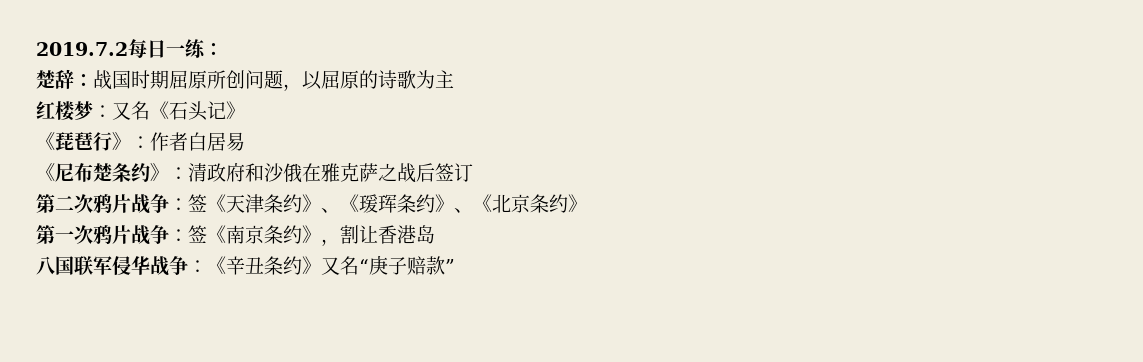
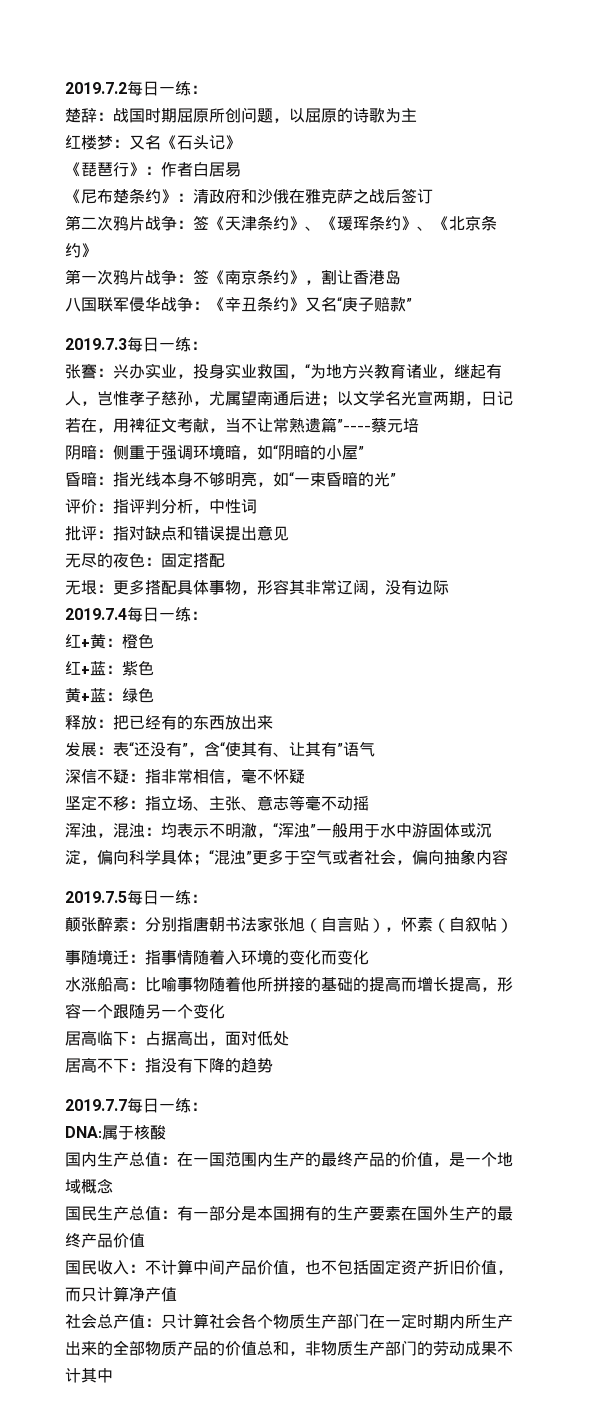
(455, 266) none -> [65,337,207,352] [65,363,502,379] [65,390,513,407] [65,417,419,433] [65,444,364,460] [65,471,396,487] [65,499,257,514] [65,525,289,541] [65,552,225,568] [65,579,449,595] [65,607,207,622] [65,634,154,649] [65,661,154,676] [65,688,154,703] [65,715,273,730] [65,741,375,757] [65,768,305,784] [65,795,369,811] [65,822,492,838] [65,849,508,866] [65,890,207,905] [65,916,513,933] [65,949,369,965] [65,976,513,992] [65,1003,225,1019] [65,1030,289,1046] [65,1057,273,1073] [65,1098,207,1113] [65,1124,166,1140] [65,1152,513,1167] [65,1178,113,1194] [65,1206,513,1221] [65,1233,145,1248] [65,1259,513,1275] [65,1286,177,1302] [65,1313,513,1329] [65,1340,513,1356] [65,1368,113,1383] // 2019.7.3每日一练： // 张謇：兴办实业，投身实业救国，“为地方兴教育诸业，继起有人，岂惟孝子慈孙，尤属望南通后进；以文学名光宣两期，日记若在，用裨征文考献，当不让常熟遗篇”----蔡元培 // 阴暗：侧重于强调环境暗，如“阴暗的小屋” // 昏暗：指光线本身不够明亮，如“一束昏暗的光” // 评价：指评判分析，中性词 // 批评：指对缺点和错误提出意见 // 无尽的夜色：固定搭配 // 无垠：更多搭配具体事物，形容其非常辽阔，没有边际 // 2019.7.4每日一练： // 红+黄：橙色 // 红+蓝：紫色 // 黄+蓝：绿色 // 释放：把已经有的东西放出来 // 发展：表“还没有”，含“使其有、让其有”语气 // 深信不疑：指非常相信，毫不怀疑 // 坚定不移：指立场、主张、意志等毫不动摇 // 浑浊，混浊：均表示不明澈，“浑浊”一般用于水中游固体或沉淀，偏向科学具体；“混浊”更多于空气或者社会，偏向抽象内容 // 2019.7.5每日一练： // 颠张醉素：分别指唐朝书法家张旭（自言贴），怀素（自叙帖） // 事随境迁：指事情随着入环境的变化而变化 // 水涨船高：比喻事物随着他所拼接的基础的提高而增长提高，形容一个跟随另一个变化 // 居高临下：占据高出，面对低处 // 居高不下：指没有下降的趋势 // 2019.7.7每日一练： // DNA:属于核酸 // 国内生产总值：在一国范围内生产的最终产品的价值，是一个地域概念 // 国民生产总值：有一部分是本国拥有的生产要素在国外生产的最终产品价值 // 国民收入：不计算中间产品价值，也不包括固定资产折旧价值，而只计算净产值 // 社会总产值：只计算社会各个物质生产部门在一定时期内所生产出来的全部物质产品的价值总和，非物质生产部门的劳动成果不计其中

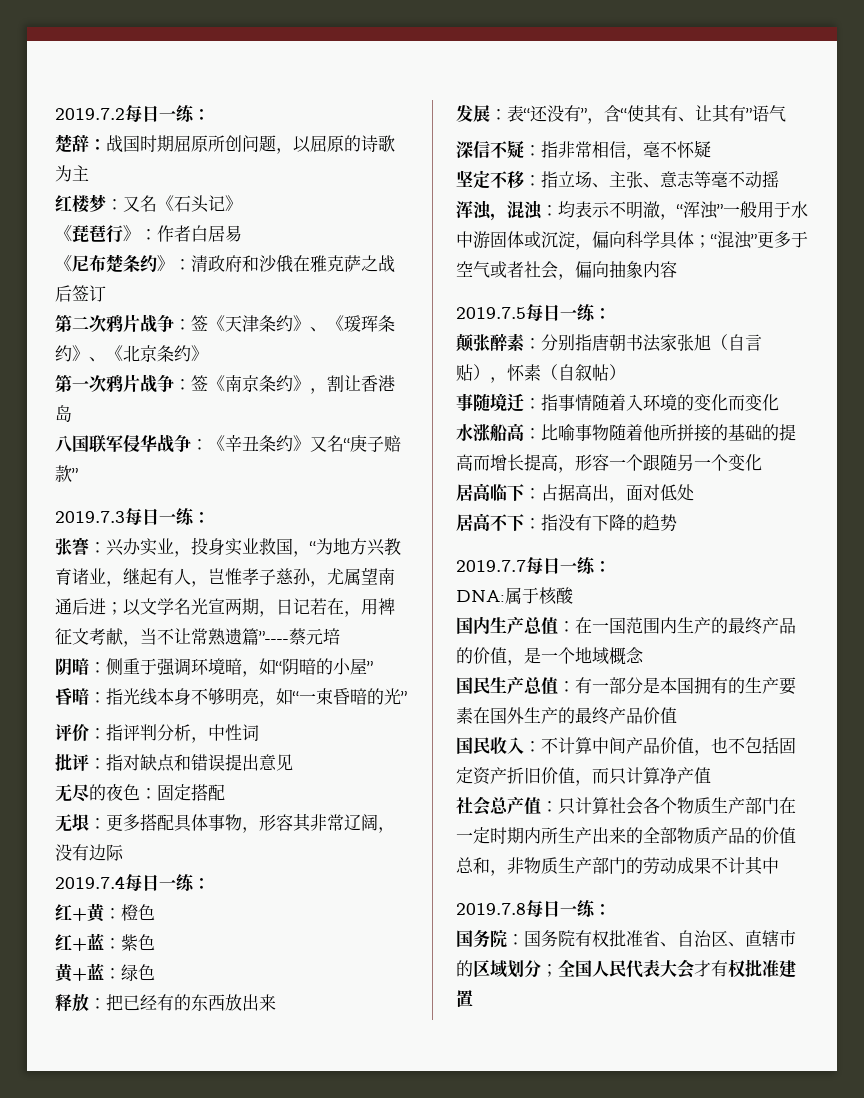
(113, 1375) none -> [456,899,611,918] [456,929,796,948] [456,959,796,979] [456,990,473,1007] // 2019.7.8每日一练： // 国务院：国务院有权批准省、自治区、直辖市的区域划分；全国人民代表大会才有权批准建置

